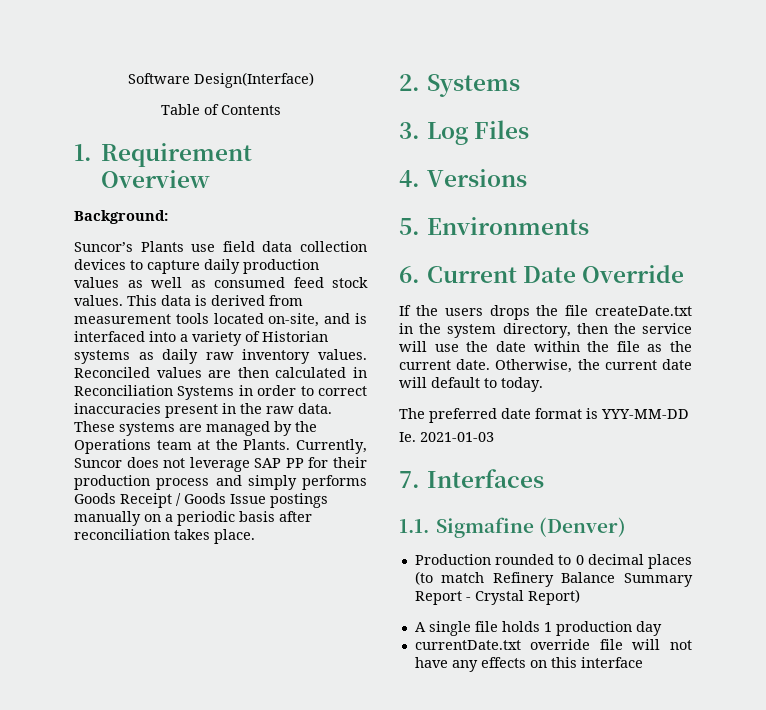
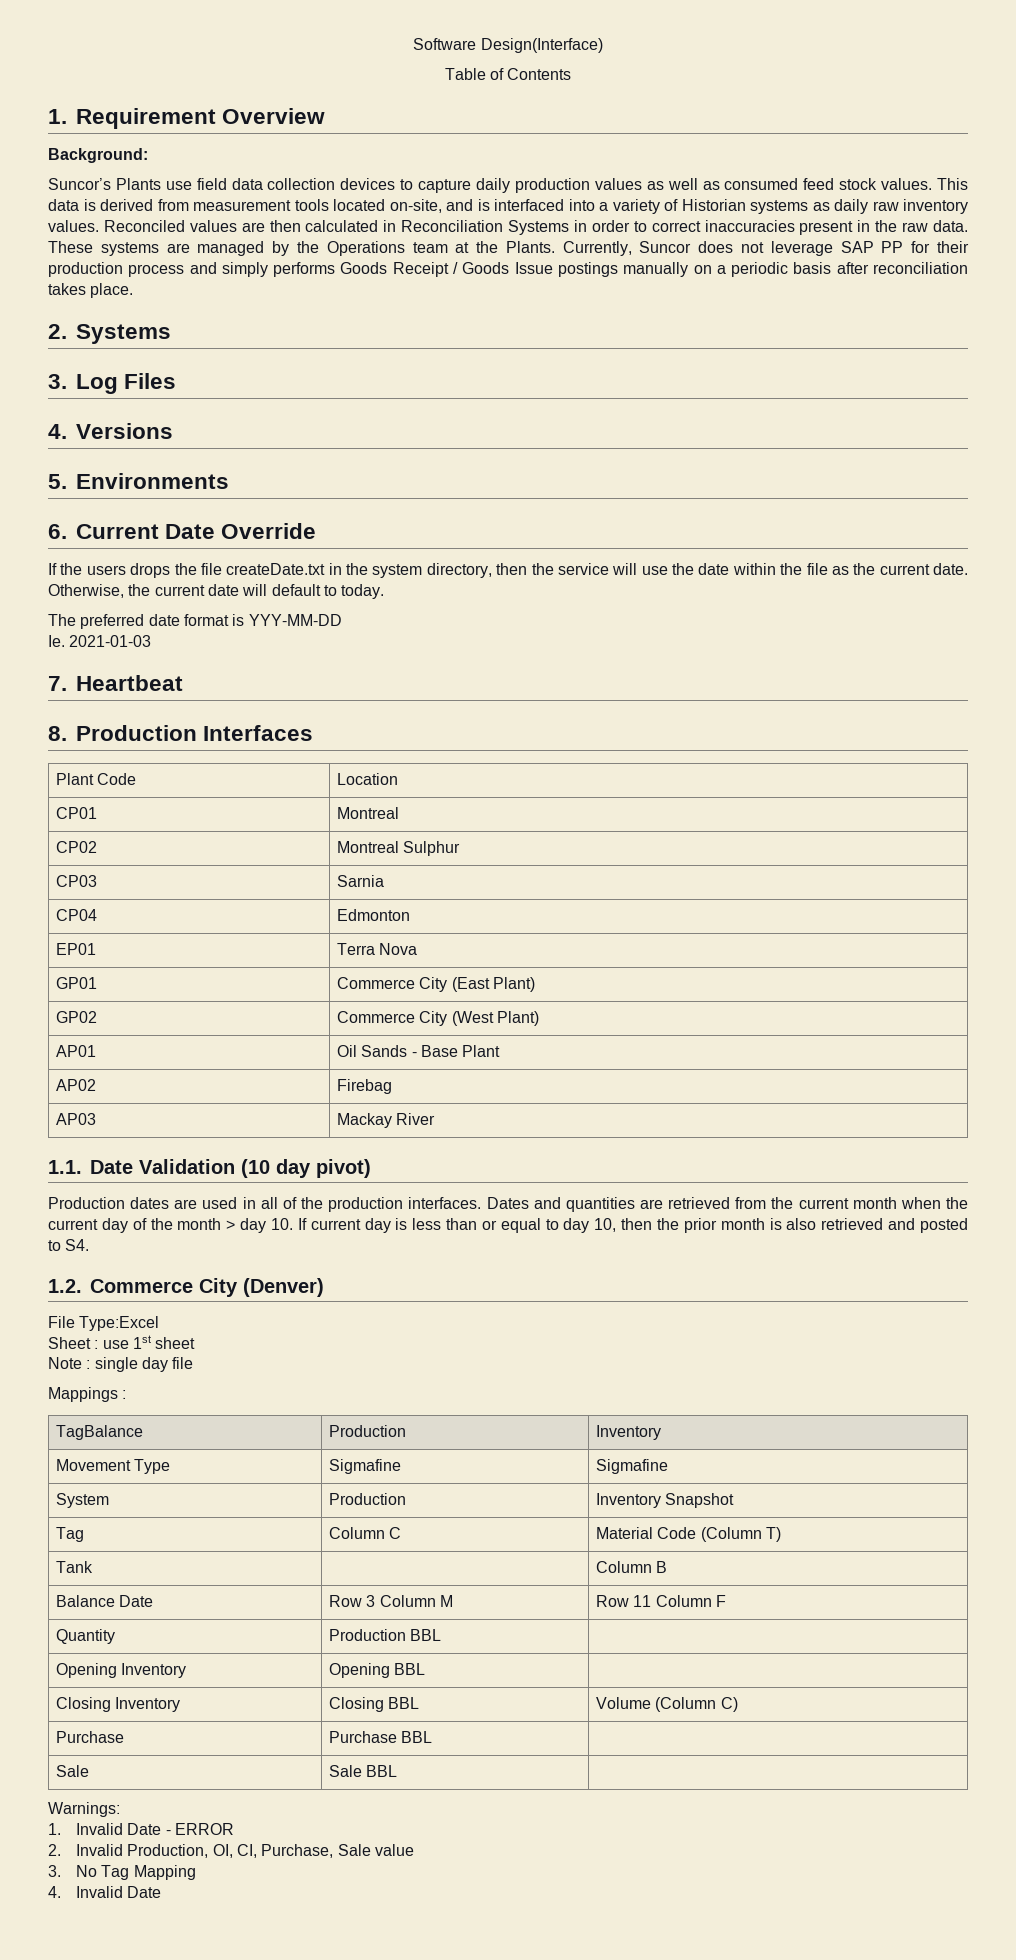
[427,469,545,488] [399,517,627,538] [414,554,692,569] [414,571,693,587] [414,589,580,605] [414,621,662,636] [414,639,692,650] [414,657,643,672] Interfaces // 1.1. Sigmafine (Denver) // Production rounded to 0 decimal places (to match Refinery Balance Summary Report - Crystal Report) // A single file holds 1 production day // currentDate.txt override file will not have any effects on this interface -> [76,675,184,691] [48,725,314,741] [55,773,137,785] [336,773,398,785] [55,807,97,819] [336,807,399,819] [55,841,97,853] [336,841,461,856] [55,875,97,887] [336,875,384,887] [55,909,97,921] [336,909,410,921] [55,943,96,955] [336,943,418,955] [55,977,97,989] [336,977,535,992] [55,1011,97,1023] [336,1011,539,1026] [55,1045,96,1057] [336,1045,501,1057] [55,1079,96,1091] [336,1079,392,1094] [55,1113,96,1125] [336,1113,436,1128] [48,1159,371,1178] [48,1197,968,1212] [48,1218,968,1233] [48,1239,90,1251] [48,1278,324,1297] [48,1316,160,1331] [48,1335,196,1349] [48,1357,194,1372] [48,1387,127,1402] [55,1425,143,1440] [328,1425,406,1437] [595,1425,661,1440] [55,1459,171,1474] [328,1459,401,1474] [595,1459,668,1474] [55,1493,109,1508] [328,1493,406,1505] [595,1493,735,1508] [55,1527,84,1542] [328,1527,402,1539] [595,1527,781,1542] [55,1561,93,1573] [595,1561,668,1573] [55,1595,154,1607] [328,1595,453,1607] [595,1595,726,1607] [55,1629,115,1644] [328,1629,442,1641] [55,1663,187,1678] [328,1663,426,1678] [55,1697,181,1712] [328,1697,420,1712] [595,1697,738,1712] [55,1731,124,1743] [328,1731,433,1743] [55,1765,89,1777] [328,1765,398,1777] [48,1802,120,1817] [48,1823,234,1835] [48,1844,414,1858] [48,1865,196,1880] [48,1886,162,1898] Heartbeat // 8. Production Interfaces // Plant Code | Location // CP01 | Montreal // CP02 | Montreal Sulphur // CP03 | Sarnia // CP04 | Edmonton // EP01 | Terra Nova // GP01 | Commerce City (East Plant) // GP02 | Commerce City (West Plant) // AP01 | Oil Sands - Base Plant // AP02 | Firebag // AP03 | Mackay River // 1.1. Date Validation (10 day pivot) // Production dates are used in all of the production interfaces. Dates and quantities are retrieved from the current month when the current day of the month > day 10. If current day is less than or equal to day 10, then the prior month is also retrieved and posted to S4. // 1.2. Commerce City (Denver) // File Type:Excel // Sheet : use 1st sheet // Note : single day file // Mappings : // TagBalance | Production | Inventory // Movement Type | Sigmafine | Sigmafine // System | Production | Inventory Snapshot // Tag | Column C | Material Code (Column T) // Tank | | Column B // Balance Date | Row 3 Column M | Row 11 Column F // Quantity | Production BBL | // Opening Inventory | Opening BBL | // Closing Inventory | Closing BBL | Volume (Column C) // Purchase | Purchase BBL | // Sale | Sale BBL | // Warnings: // 1. Invalid Date - ERROR // 2. Invalid Production, OI, CI, Purchase, Sale value // 3. No Tag Mapping // 4. Invalid Date

